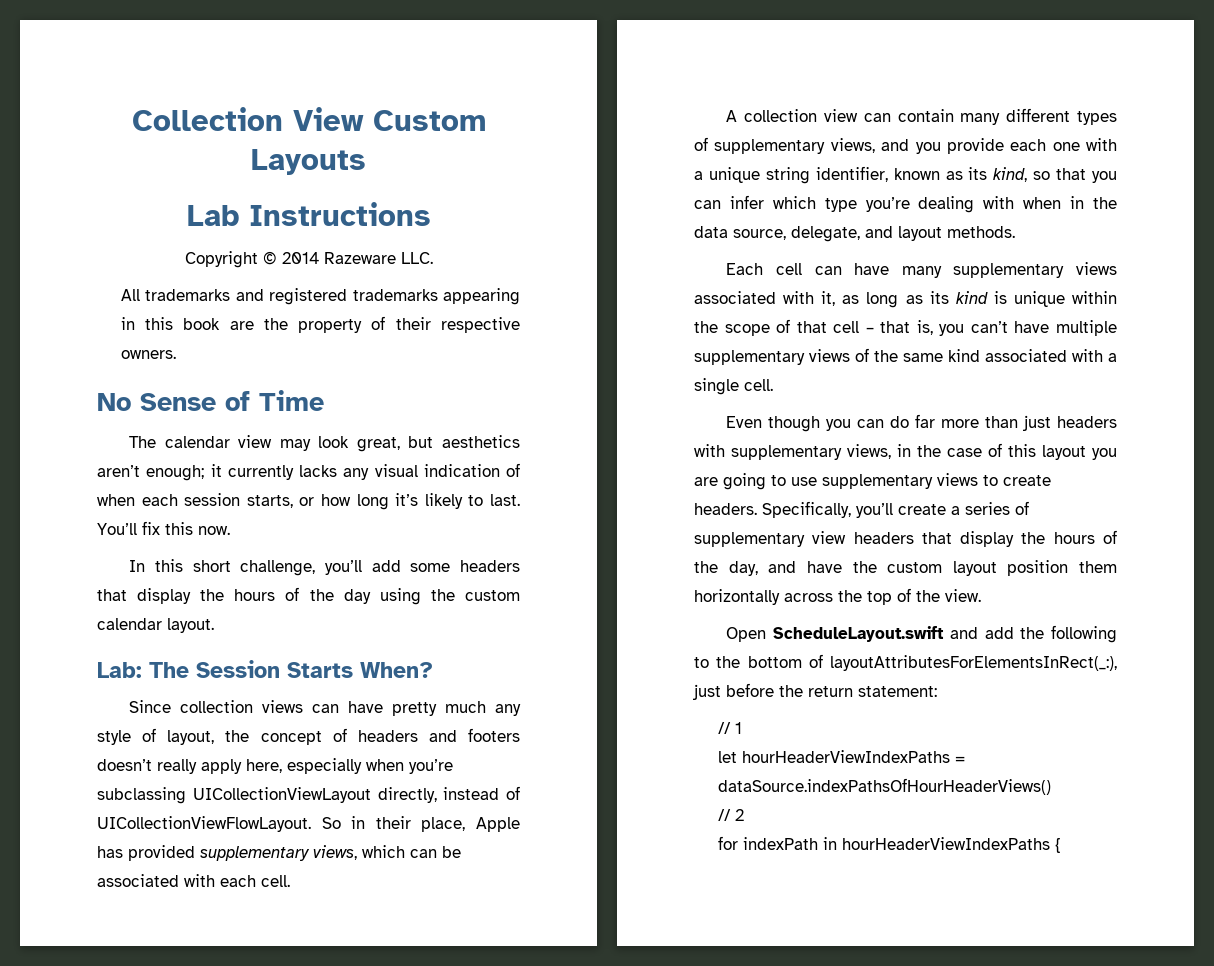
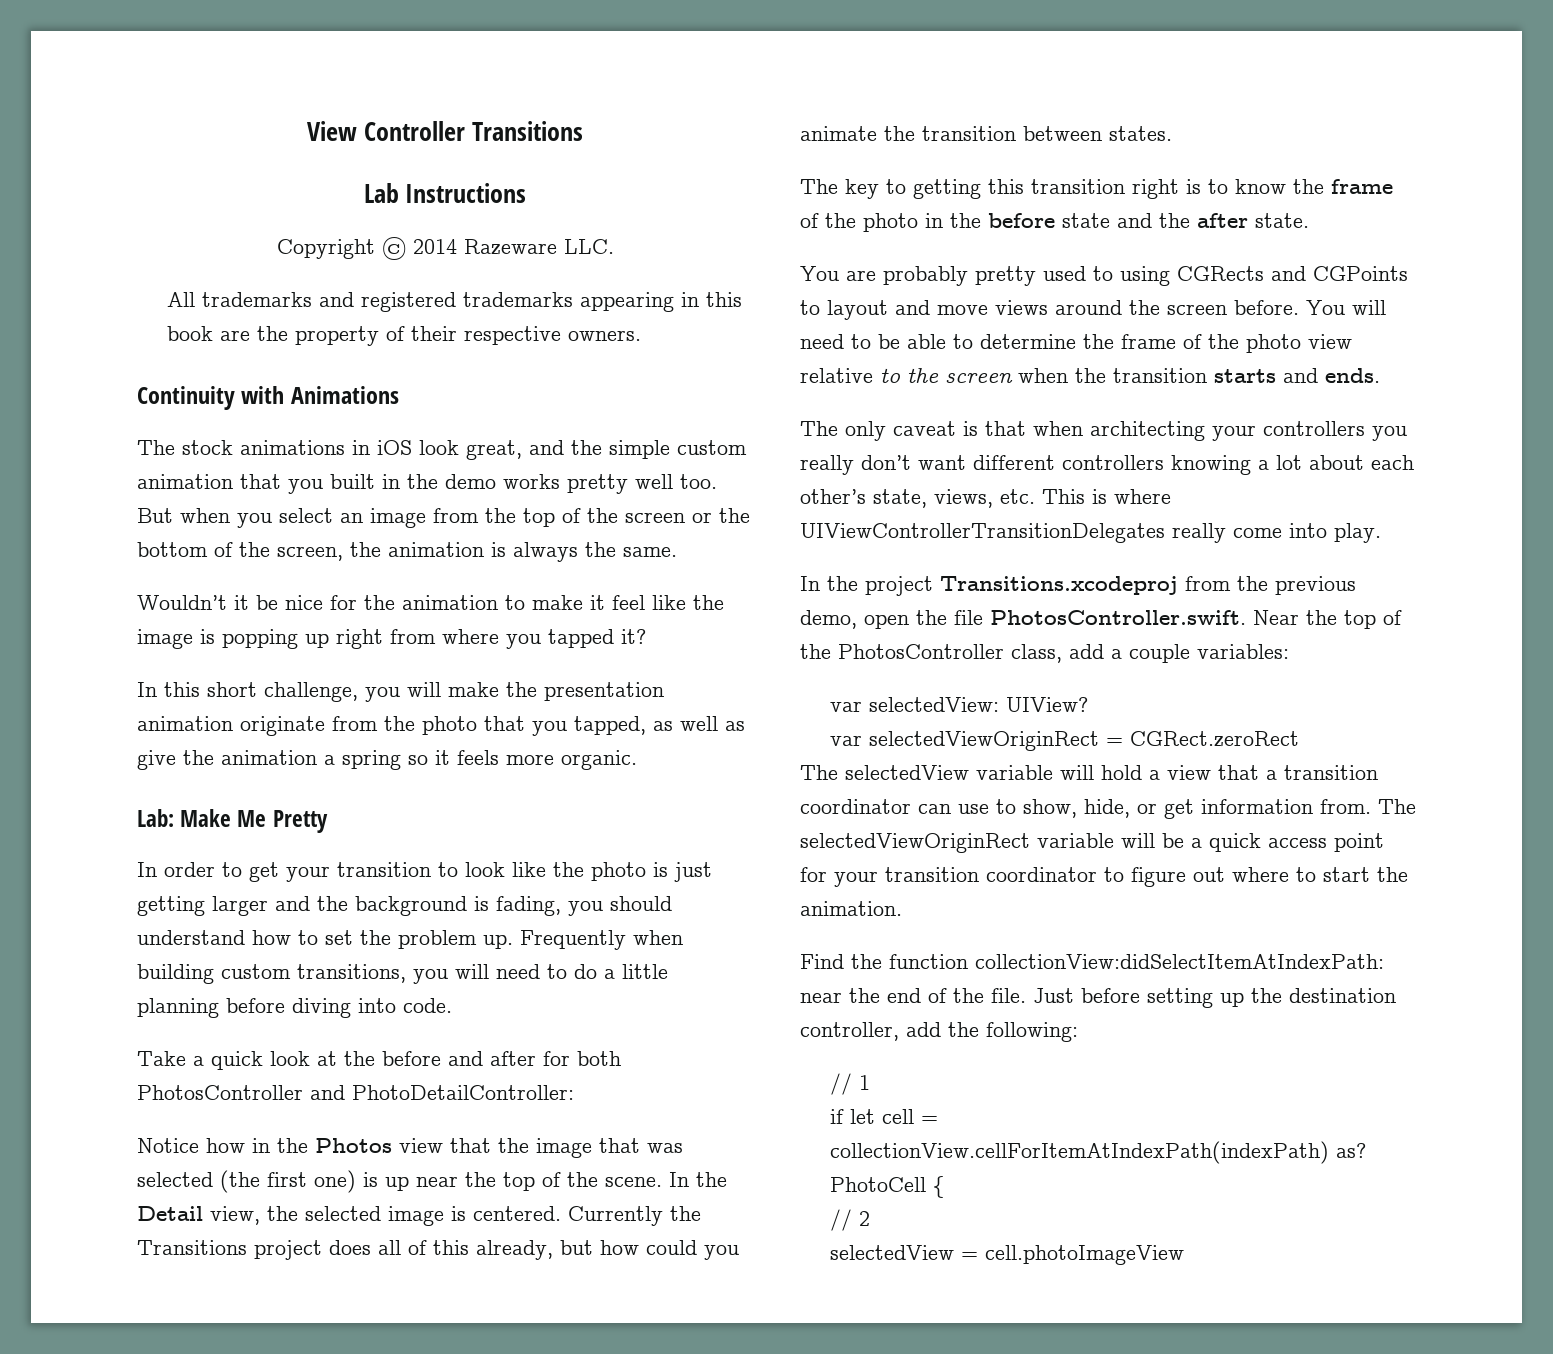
[131,107,486,131] [251,149,366,175] Collection View Custom Layouts -> [307,121,583,141] View Controller Transitions
[97,390,324,411] [129,435,520,452] [97,463,520,481] [97,493,520,510] [97,521,230,535] [129,559,520,576] [97,587,520,605] [97,618,214,633] [97,660,433,678] [129,700,521,716] [97,728,520,745] [97,758,453,774] [97,786,520,804] [97,816,520,832] [97,845,461,861] [97,874,290,887] [726,108,1117,125] [694,137,1117,154] [694,166,1117,184] [694,195,1117,213] [694,226,1015,242] [726,262,1117,278] [694,291,1117,308] [694,319,1117,336] [694,348,1117,365] [694,378,773,395] [726,414,1117,432] [694,443,1117,460] [694,473,1051,490] [694,501,1029,518] [694,530,1117,547] [694,560,1117,576] [694,588,981,605] [726,625,1117,643] [694,654,1117,671] [693,683,937,700] [717,722,742,734] [717,750,965,763] [717,778,1051,795] [717,809,744,821] [717,836,1060,853] No Sense of Time // The calendar view may look great, but aesthetics aren’t enough; it currently lacks any visual indication of when each session starts, or how long it’s likely to last. You’ll fix this now. // In this short challenge, you’ll add some headers that display the hours of the day using the custom calendar layout. // Lab: The Session Starts When? // Since collection views can have pretty much any style of layout, the concept of headers and footers doesn’t really apply here, especially when you’re subclassing UICollectionViewLayout directly, instead of UICollectionViewFlowLayout. So in their place, Apple has provided supplementary views, which can be associated with each cell. // A collection view can contain many different types of supplementary views, and you provide each one with a unique string identifier, known as its kind, so that you can infer which type you’re dealing with when in the data source, delegate, and layout methods. // Each cell can have many supplementary views associated with it, as long as its kind is unique within the scope of that cell – that is, you can’t have multiple supplementary views of the same kind associated with a single cell. // Even though you can do far more than just headers with supplementary views, in the case of this layout you are going to use supplementary views to create headers. Specifically, you’ll create a series of supplementary view headers that display the hours of the day, and have the custom layout position them horizontally across the top of the view. // Open ScheduleLayout.swift and add the following to the bottom of layoutAttributesForElementsInRect(_:), just before the return statement: // // 1 // let hourHeaderViewIndexPaths = dataSource.indexPathsOfHourHeaderViews() // // 2 // for indexPath in hourHeaderViewIndexPaths { -> [137,386,399,410] [137,440,747,460] [137,474,717,494] [137,508,750,528] [137,542,677,562] [137,595,724,610] [137,629,646,649] [137,682,664,702] [137,716,745,736] [137,750,637,770] [137,809,328,833] [137,862,712,882] [137,896,672,916] [137,930,683,950] [137,964,668,984] [137,998,452,1018] [137,1051,621,1070] [137,1085,574,1100] [137,1138,683,1158] [137,1170,727,1193] [137,1206,701,1226] [137,1240,739,1260] [800,126,1172,141] [800,179,1393,199] [800,213,1309,232] [800,266,1408,286] [800,300,1386,320] [800,334,1352,353] [800,368,1380,383] [800,421,1407,441] [800,455,1414,475] [800,489,1171,508] [800,523,1381,543] [800,576,1356,596] [800,610,1402,629] [800,644,1289,663] [830,697,1089,712] [830,731,1300,751] [800,765,1378,780] [800,799,1416,819] [800,833,1384,853] [800,867,1408,887] [800,901,902,916] [800,954,1384,969] [800,988,1396,1008] [800,1022,1078,1042] [830,1073,871,1095] [830,1109,939,1124] [830,1141,1367,1164] [830,1176,945,1198] [830,1209,871,1231] [830,1245,1185,1265] Continuity with Animations // The stock animations in iOS look great, and the simple custom animation that you built in the demo works pretty well too. But when you select an image from the top of the screen or the bottom of the screen, the animation is always the same. // Wouldn’t it be nice for the animation to make it feel like the image is popping up right from where you tapped it? // In this short challenge, you will make the presentation animation originate from the photo that you tapped, as well as give the animation a spring so it feels more organic. // Lab: Make Me Pretty // In order to get your transition to look like the photo is just getting larger and the background is fading, you should understand how to set the problem up. Frequently when building custom transitions, you will need to do a little planning before diving into code. // Take a quick look at the before and after for both PhotosController and PhotoDetailController: // Notice how in the Photos view that the image that was selected (the first one) is up near the top of the scene. In the Detail view, the selected image is centered. Currently the Transitions project does all of this already, but how could you animate the transition between states. // The key to getting this transition right is to know the frame of the photo in the before state and the after state. // You are probably pretty used to using CGRects and CGPoints to layout and move views around the screen before. You will need to be able to determine the frame of the photo view relative to the screen when the transition starts and ends. // The only caveat is that when architecting your controllers you really don’t want different controllers knowing a lot about each other’s state, views, etc. This is where UIViewControllerTransitionDelegates really come into play. // In the project Transitions.xcodeproj from the previous demo, open the file PhotosController.swift. Near the top of the PhotosController class, add a couple variables: // var selectedView: UIView? // var selectedViewOriginRect = CGRect.zeroRect // The selectedView variable will hold a view that a transition coordinator can use to show, hide, or get information from. The selectedViewOriginRect variable will be a quick access point for your transition coordinator to figure out where to start the animation. // Find the function collectionView:didSelectItemAtIndexPath: near the end of the file. Just before setting up the destination controller, add the following: // // 1 // if let cell = collectionView.cellForItemAtIndexPath(indexPath) as? PhotoCell { // // 2 // selectedView = cell.photoImageView

